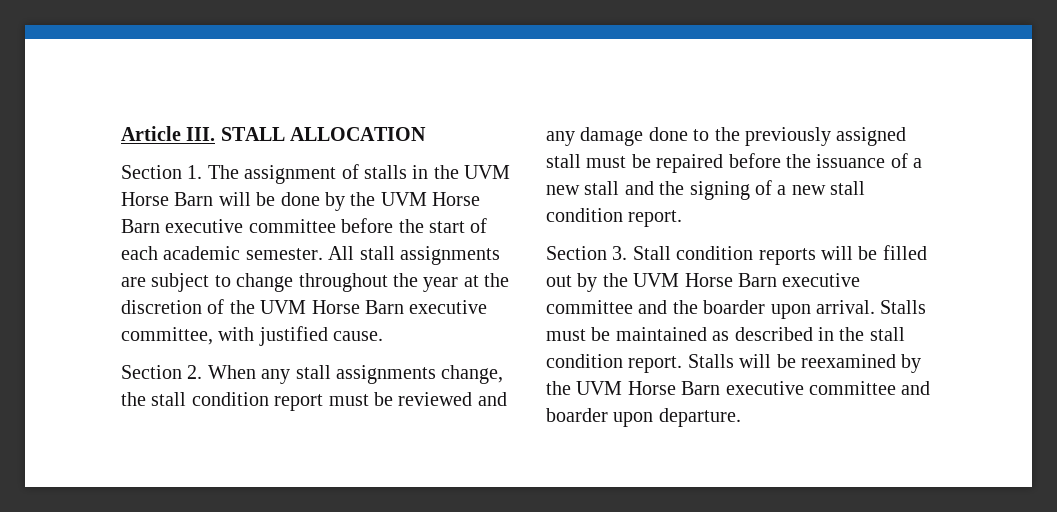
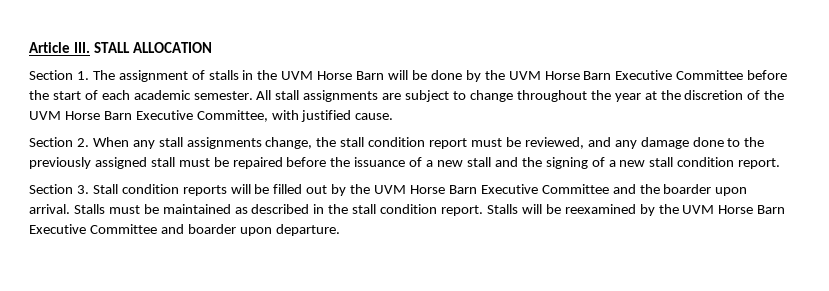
[165,219,336,233] executive committee -> [615,70,744,80] Executive Committee
[409,300,488,314] [121,327,213,345] executive committee, -> [135,110,268,122] Executive Committee,
[398,392,473,406] reviewed -> [524,137,584,149] reviewed,
[782,273,861,287] [546,300,633,314] executive committee -> [480,184,609,194] Executive Committee
[725,381,896,395] executive committee -> [29,224,157,234] Executive Committee

